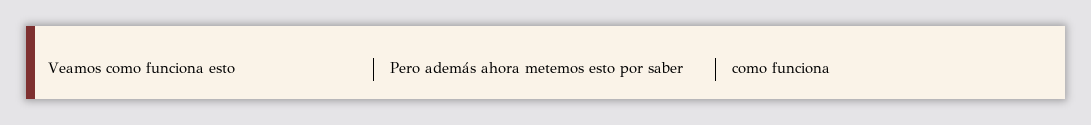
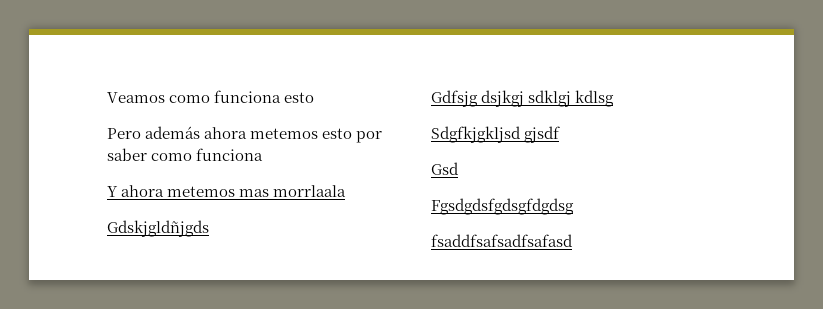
(830, 68) none -> [107,185,347,197] [107,220,209,237] [431,90,615,107] [431,126,561,143] [431,162,459,175] [431,198,574,215] [431,234,573,247] // Y ahora metemos mas morrlaala // Gdskjgldñjgds // Gdfsjg dsjkgj sdklgj kdlsg // Sdgfkjgkljsd gjsdf // Gsd // Fgsdgdsfgdsgfdgdsg // fsaddfsafsadfsafasd

